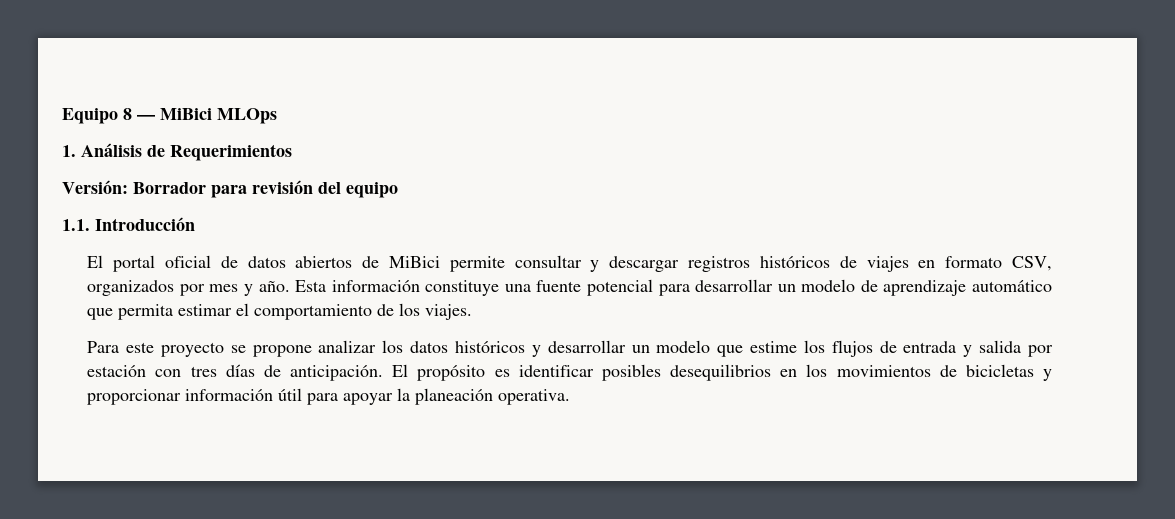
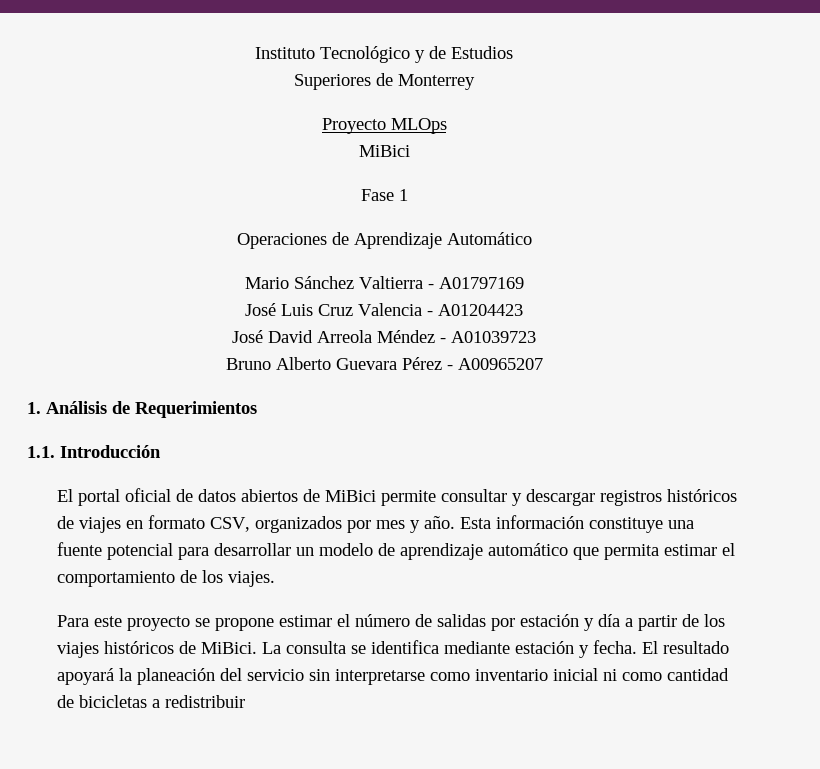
[62,108,277,124] [62,143,292,161] [62,180,398,198] Equipo 8 — MiBici MLOps // 1. Análisis de Requerimientos // Versión: Borrador para revisión del equipo -> [255,46,513,63] [294,73,475,90] [321,118,447,134] [358,145,410,157] [360,189,408,201] [236,232,532,249] [244,276,524,289] [245,303,523,316] [232,330,536,343] [225,357,543,370] [27,401,257,418] Instituto Tecnológico y de Estudios // Superiores de Monterrey // Proyecto MLOps // MiBici // Fase 1 // Operaciones de Aprendizaje Automático // Mario Sánchez Valtierra - A01797169 // José Luis Cruz Valencia - A01204423 // José David Arreola Méndez - A01039723 // Bruno Alberto Guevara Pérez - A00965207 // 1. Análisis de Requerimientos
[318,340,1054,357] [87,364,1053,381] [87,388,571,405] analizar los datos históricos y desarrollar un modelo que estime los flujos de entrada y salida por estación con tres días de anticipación. El propósito es identificar posibles desequilibrios en los movimientos de bicicletas y proporcionar información útil para apoyar la planeación operativa. -> [278,614,725,631] [56,640,729,658] [56,668,729,685] [56,695,245,708] estimar el número de salidas por estación y día a partir de los viajes históricos de MiBici. La consulta se identifica mediante estación y fecha. El resultado apoyará la planeación del servicio sin interpretarse como inventario inicial ni como cantidad de bicicletas a redistribuir

